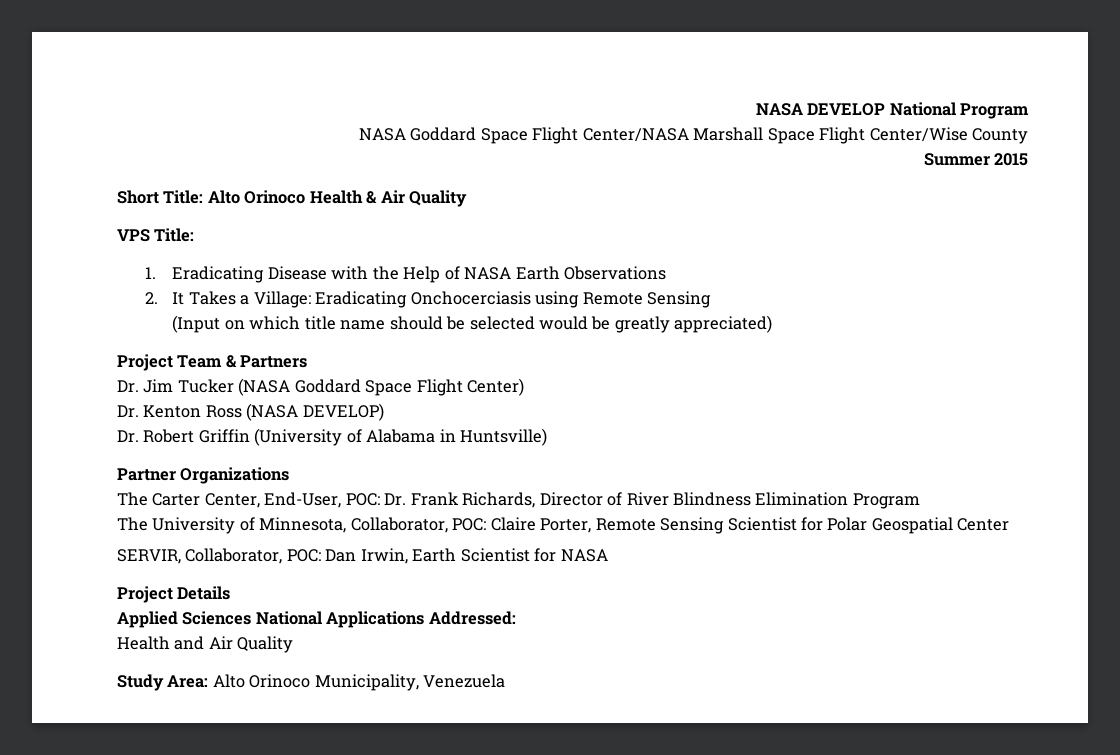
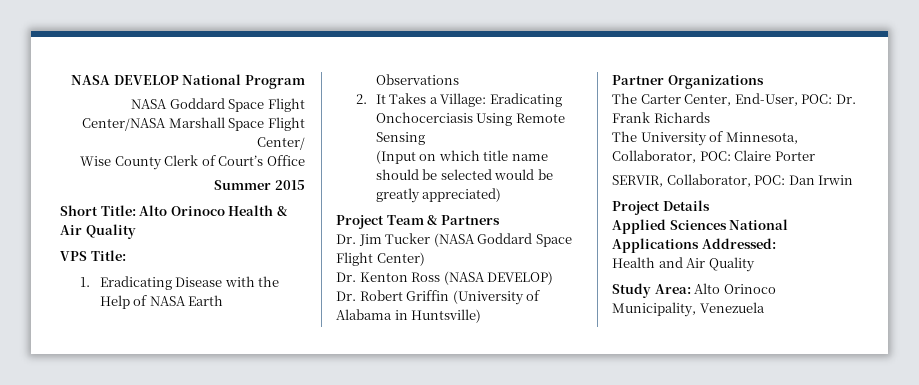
[869,127,968,142] Center/Wise -> [257,137,305,150] [80,156,112,166] Center/ // Wise
(1028, 136) none -> [164,155,305,166] Clerk of Court’s Office
[535,291,580,308] using -> [476,113,513,126] Using
[462,492,920,509] Richards, Director of River Blindness Elimination Program -> [653,112,710,123] Richards
[540,517,1010,534] Porter, Remote Sensing Scientist for Polar Geospatial Center -> [774,151,815,161] Porter
[360,548,608,564] Irwin, Earth Scientist for NASA -> [818,175,854,185] Irwin

